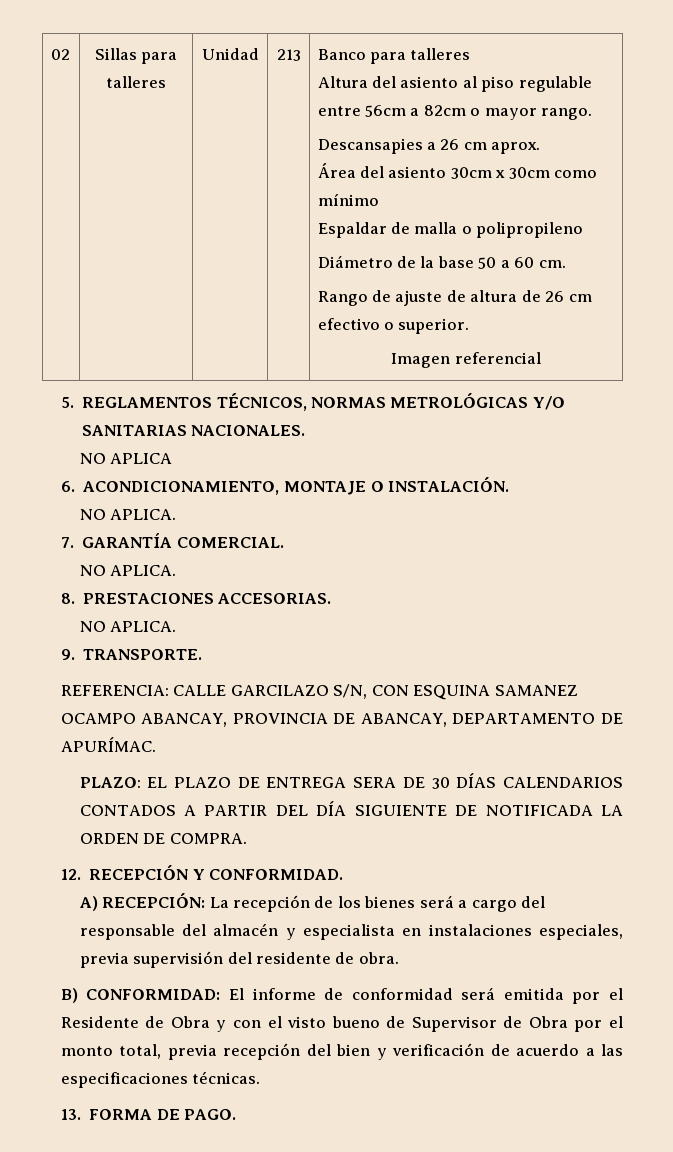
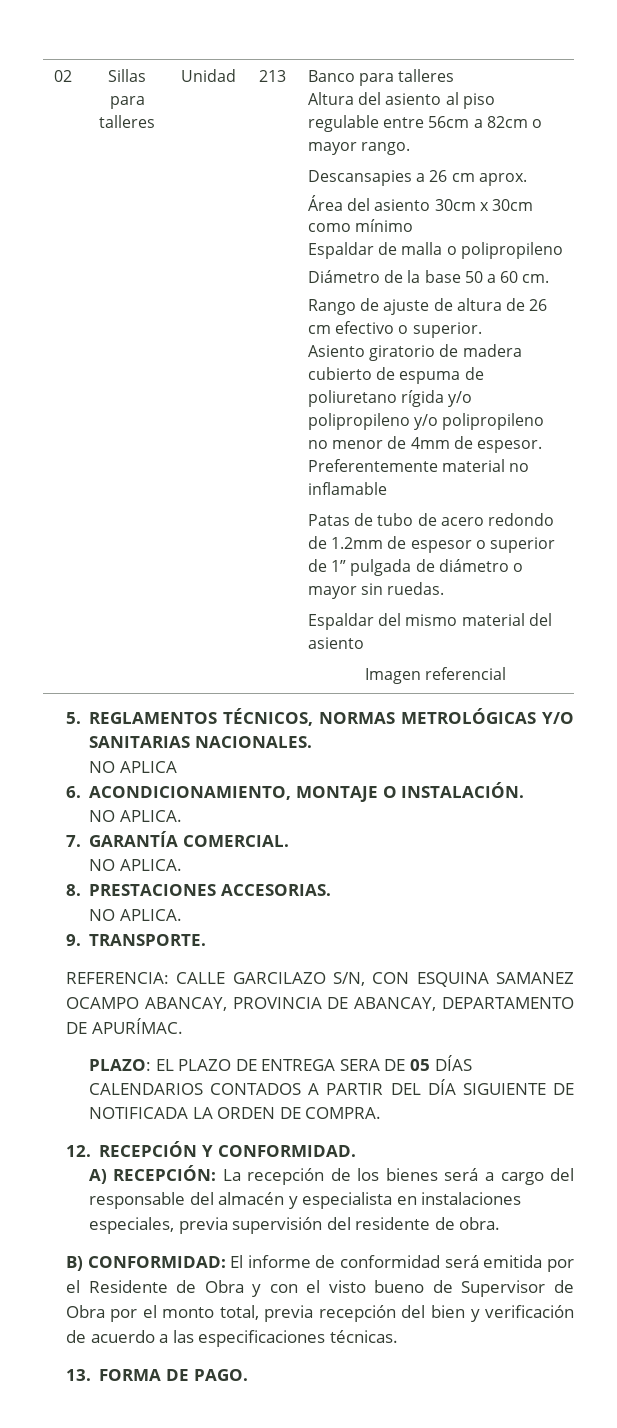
(470, 326) none -> [308,344,522,361] [308,367,484,384] [308,390,473,407] [308,413,545,430] [308,436,542,453] [308,459,530,472] [308,482,388,495] [308,513,554,526] [308,536,555,553] [308,559,523,576] [308,582,445,599] [308,613,552,630] [308,637,365,649] // Asiento giratorio de madera cubierto de espuma de poliuretano rígida y/o polipropileno y/o polipropileno no menor de 4mm de espesor. Preferentemente material no inflamable // Patas de tubo de acero redondo de 1.2mm de espesor o superior de 1” pulgada de diámetro o mayor sin ruedas. // Espaldar del mismo material del asiento
[431,777,450,789] 30 -> [410,1059,431,1071] 05

